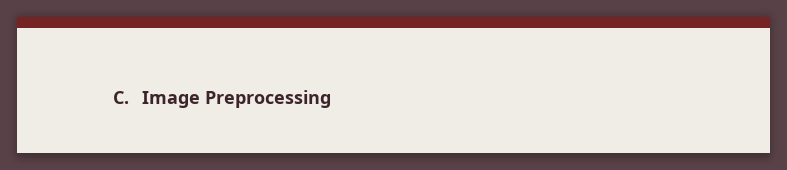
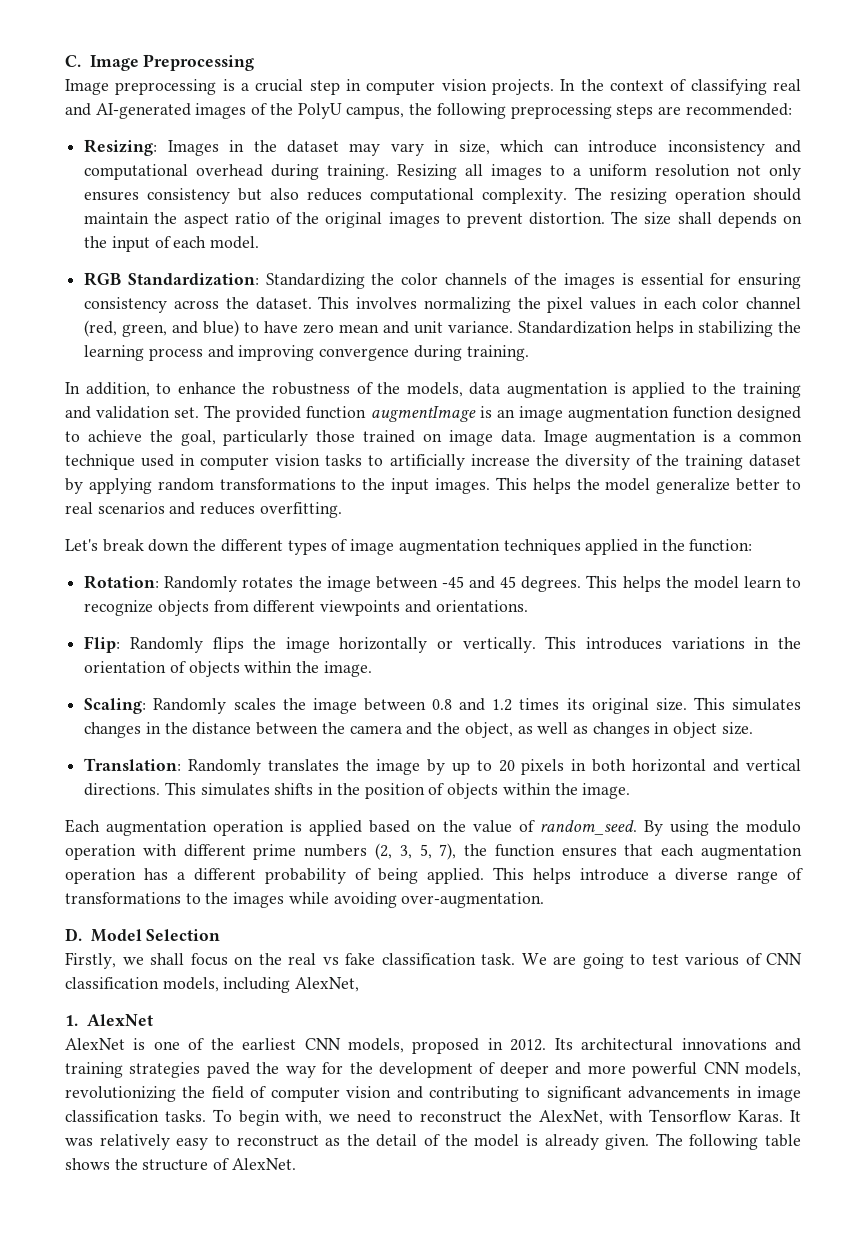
(331, 99) none -> [65,79,802,95] [65,103,792,119] [84,139,802,156] [84,164,801,180] [84,187,802,204] [84,211,802,228] [84,236,260,252] [84,272,801,289] [84,296,801,313] [84,320,802,337] [84,345,529,361] [65,382,802,398] [65,405,801,422] [65,430,802,446] [65,454,801,470] [65,477,801,494] [65,502,342,518] [65,539,753,555] [84,575,802,592] [84,600,528,616] [84,636,802,653] [84,661,372,677] [84,697,801,714] [84,722,753,738] [84,758,802,775] [84,782,631,799] [65,819,801,836] [65,843,803,860] [65,867,803,884] [65,892,545,908] [65,928,221,942] [65,952,802,969] [65,977,360,993] [65,1014,153,1026] [65,1038,802,1054] [65,1062,802,1078] [65,1086,801,1102] [65,1109,801,1126] [65,1133,801,1150] [65,1158,296,1171] // Image preprocessing is a crucial step in computer vision projects. In the context of classifying real and AI-generated images of the PolyU campus, the following preprocessing steps are recommended: // Resizing: Images in the dataset may vary in size, which can introduce inconsistency and computational overhead during training. Resizing all images to a uniform resolution not only ensures consistency but also reduces computational complexity. The resizing operation should maintain the aspect ratio of the original images to prevent distortion. The size shall depends on the input of each model. // RGB Standardization: Standardizing the color channels of the images is essential for ensuring consistency across the dataset. This involves normalizing the pixel values in each color channel (red, green, and blue) to have zero mean and unit variance. Standardization helps in stabilizing the learning process and improving convergence during training. // In addition, to enhance the robustness of the models, data augmentation is applied to the training and validation set. The provided function augmentImage is an image augmentation function designed to achieve the goal, particularly those trained on image data. Image augmentation is a common technique used in computer vision tasks to artificially increase the diversity of the training dataset by applying random transformations to the input images. This helps the model generalize better to real scenarios and reduces overfitting. // Let's break down the different types of image augmentation techniques applied in the function: // Rotation: Randomly rotates the image between -45 and 45 degrees. This helps the model learn to recognize objects from different viewpoints and orientations. // Flip: Randomly flips the image horizontally or vertically. This introduces variations in the orientation of objects within the image. // Scaling: Randomly scales the image between 0.8 and 1.2 times its original size. This simulates changes in the distance between the camera and the object, as well as changes in object size. // Translation: Randomly translates the image by up to 20 pixels in both horizontal and vertical directions. This simulates shifts in the position of objects within the image. // Each augmentation operation is applied based on the value of random_seed. By using the modulo operation with different prime numbers (2, 3, 5, 7), the function ensures that each augmentation operation has a different probability of being applied. This helps introduce a diverse range of transformations to the images while avoiding over-augmentation. // D. Model Selection // Firstly, we shall focus on the real vs fake classification task. We are going to test various of CNN classification models, including AlexNet, // 1. AlexNet // AlexNet is one of the earliest CNN models, proposed in 2012. Its architectural innovations and training strategies paved the way for the development of deeper and more powerful CNN models, revolutionizing the field of computer vision and contributing to significant advancements in image classification tasks. To begin with, we need to reconstruct the AlexNet, with Tensorflow Karas. It was relatively easy to reconstruct as the detail of the model is already given. The following table shows the structure of AlexNet.

